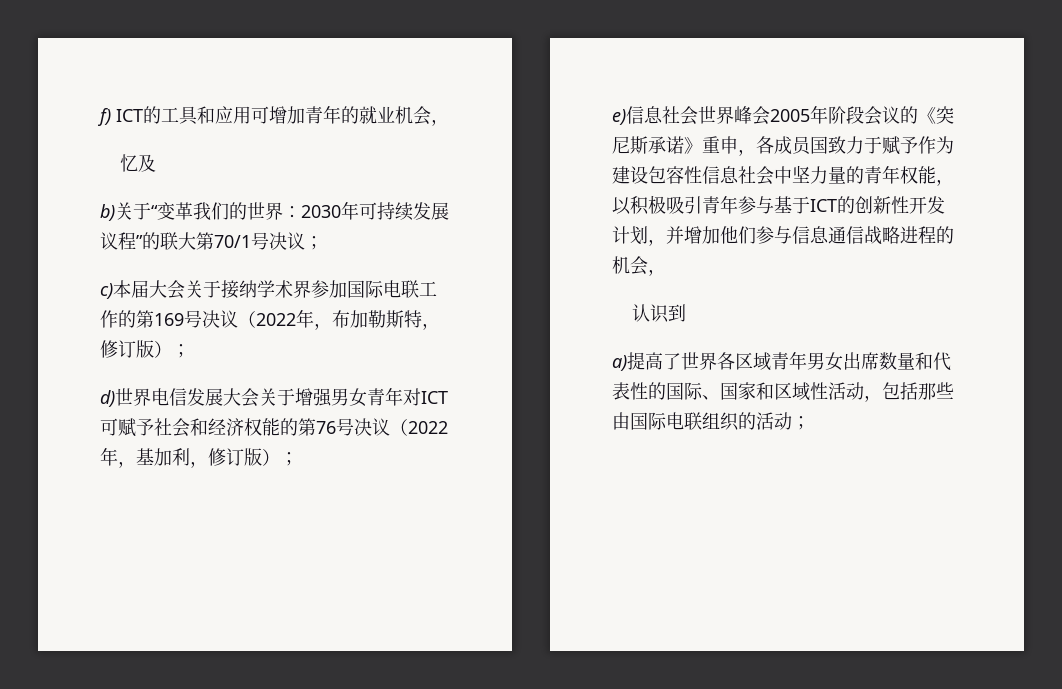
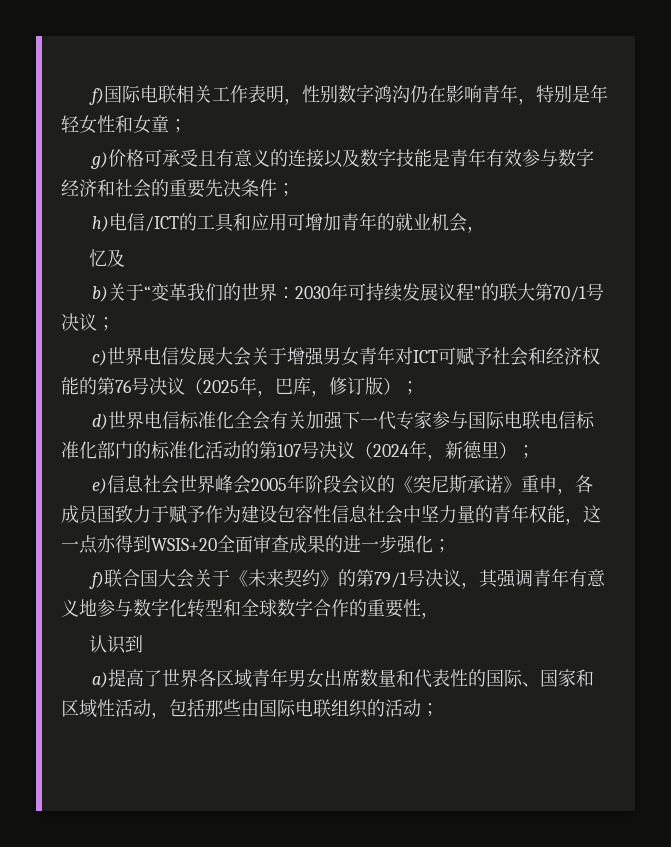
[97,108,143,126] f) ICT -> [89,84,609,105] [61,115,187,134] [91,148,595,169] [61,179,295,198] [92,213,180,232] f)国际电联相关工作表明，性别数字鸿沟仍在影响青年，特别是年轻女性和女童； // g)价格可承受且有意义的连接以及数字技能是青年有效参与数字经济和社会的重要先决条件； // h)电信/ICT
[113,280,437,299] [100,309,440,330] [100,340,190,358] [100,390,115,407] 本届大会关于接纳学术界参加国际电联工作的第169号决议（2022年，布加勒斯特，修订版）； // d) -> (108, 358) none
[408,421,448,434] [100,447,298,468] 2022年，基加利，修订版）； -> [203,376,419,397] [92,411,596,430] [61,440,535,461] 2025年，巴库，修订版）； // d)世界电信标准化全会有关加强下一代专家参与国际电联电信标准化部门的标准化活动的第107号决议（2024年，新德里）；
[612,195,945,215] [612,226,954,246] [612,256,648,275] 以积极吸引青年参与基于ICT的创新性开发计划，并增加他们参与信息通信战略进程的机会 -> [583,505,601,523] [61,535,451,554] [89,568,607,589] [61,598,421,618] 这一点亦得到WSIS+20全面审查成果的进一步强化； // f)联合国大会关于《未来契约》的第79/1号决议，其强调青年有意义地参与数字化转型和全球数字合作的重要性

